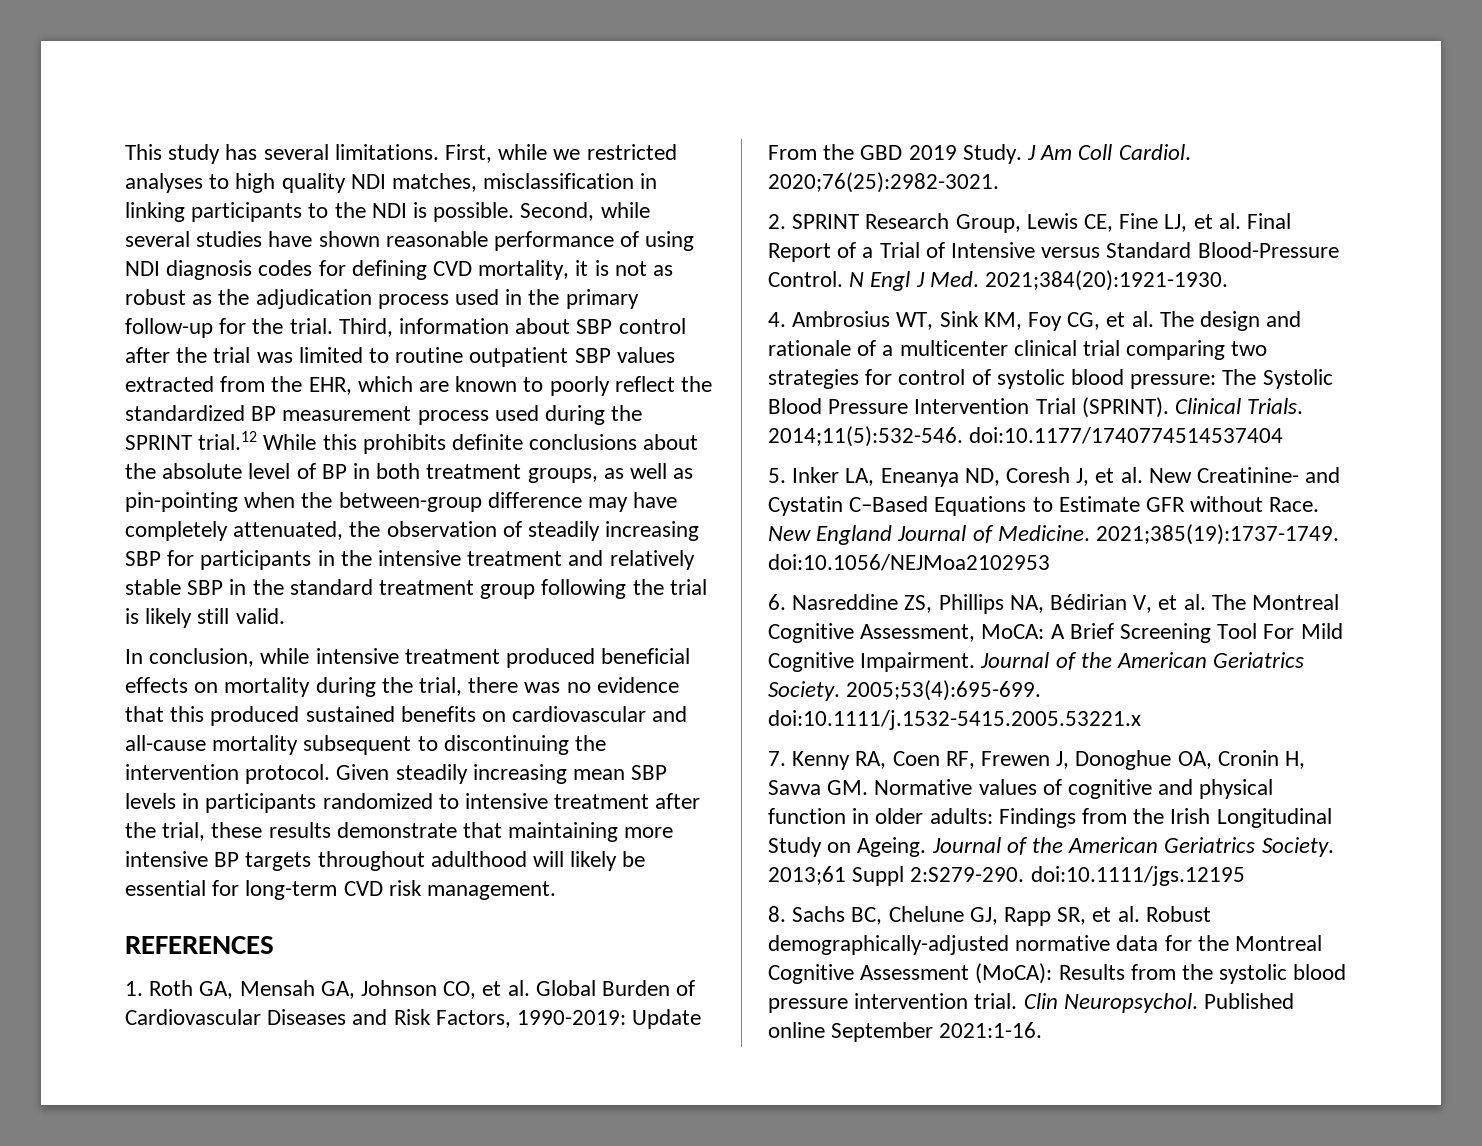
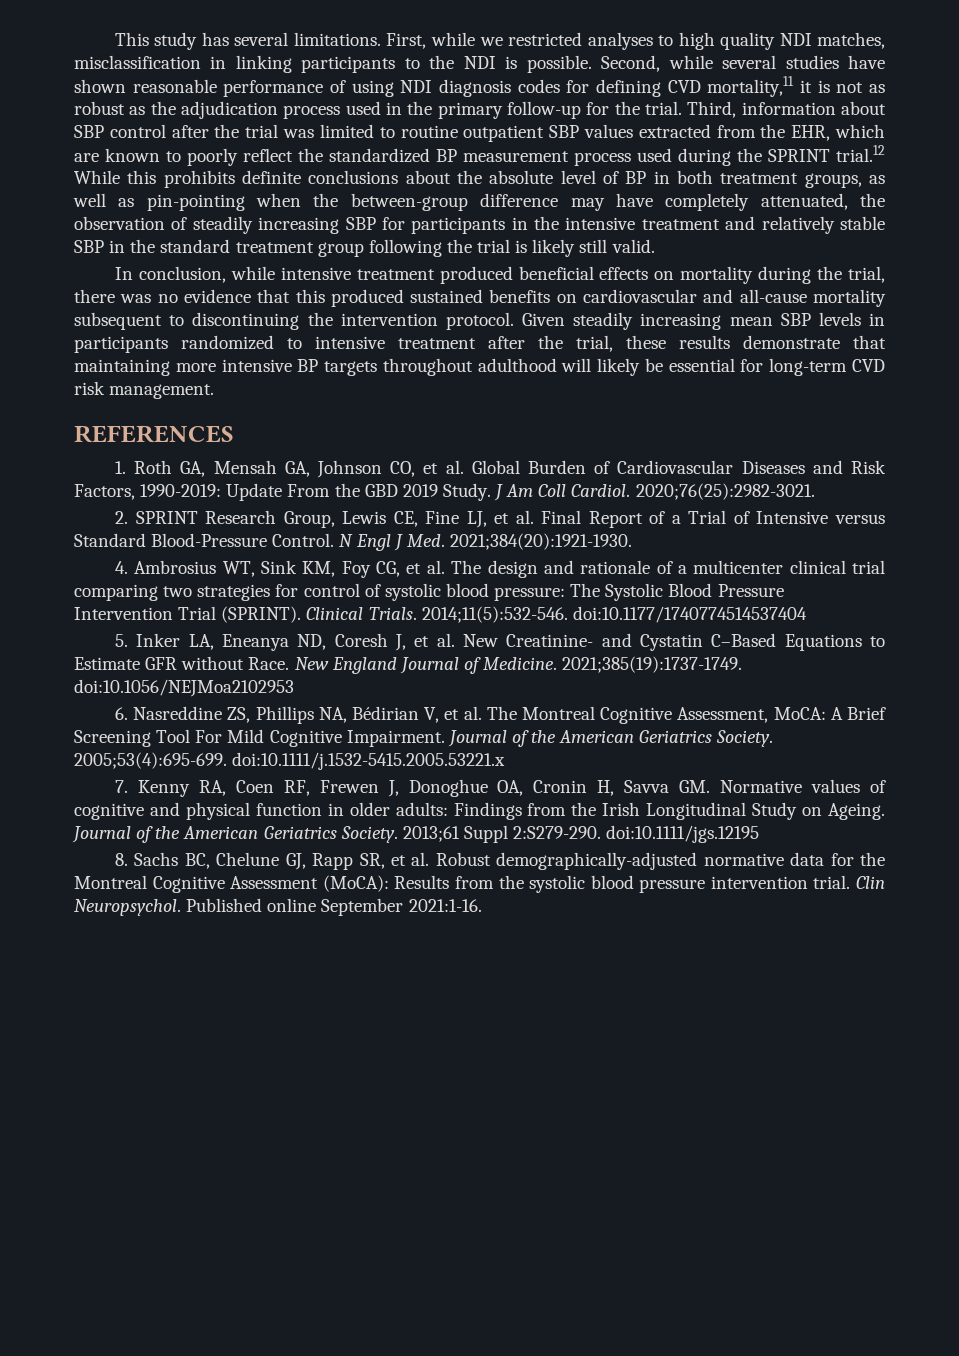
[478,260,570,280] mortality, -> [707,76,795,97] mortality,11

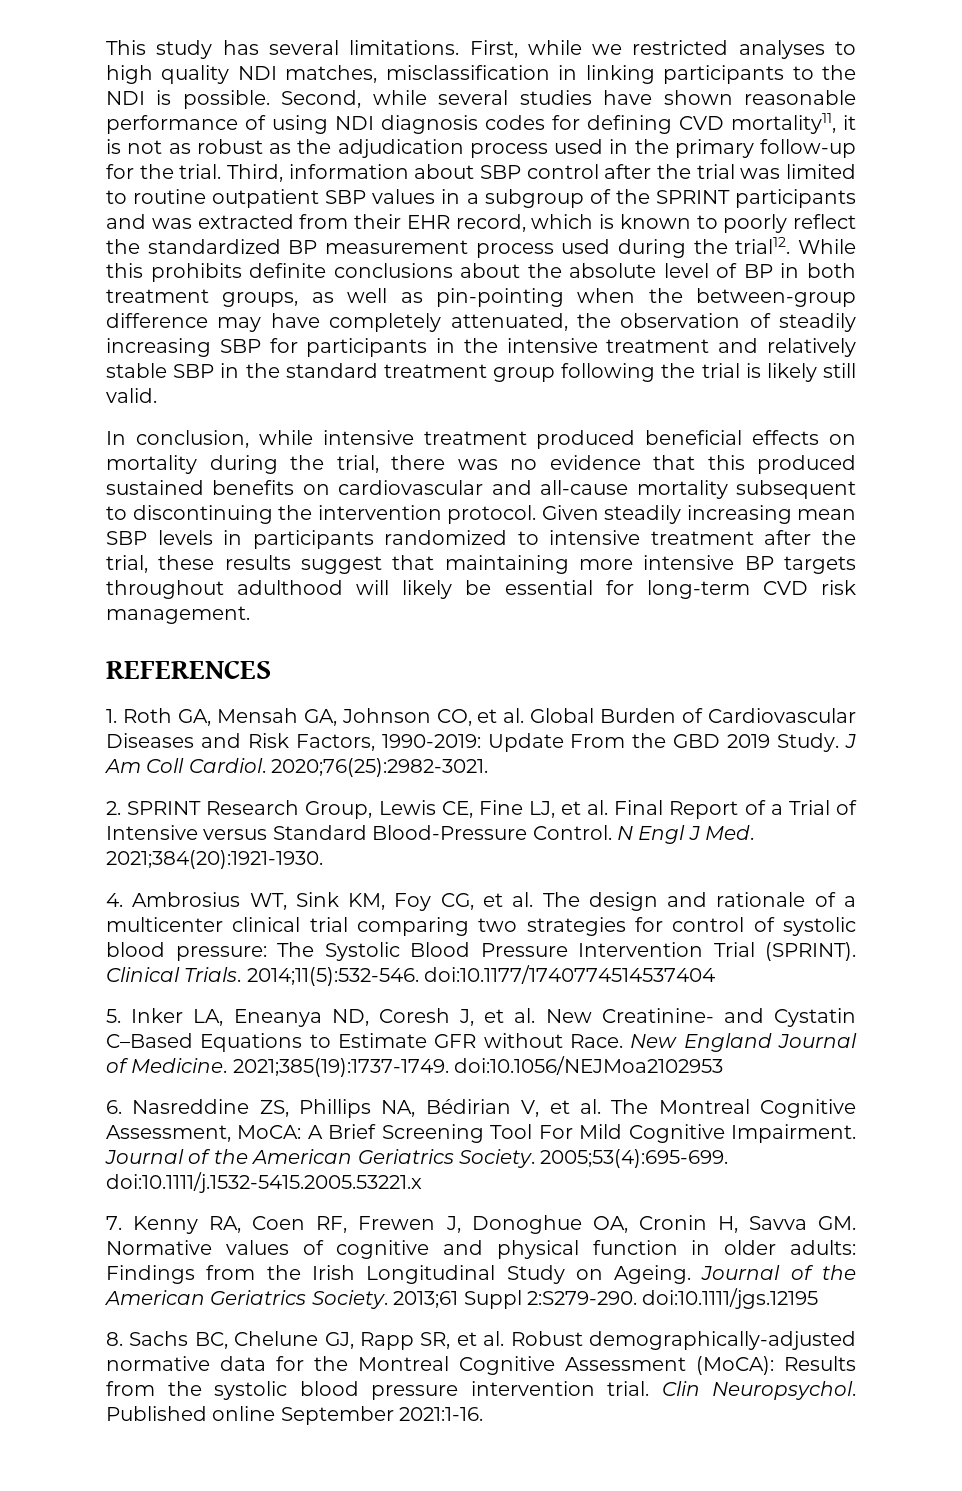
[707,76,795,97] mortality,11 -> [731,113,836,134] mortality11,
[638,124,885,141] [74,153,99,162] extracted from the EHR, which are -> [441,189,857,208] [106,214,614,232] in a subgroup of the SPRINT participants and was extracted from their EHR record, which is
[768,145,885,162] SPRINT trial.12 -> [735,237,791,254] trial12.
[743,335,840,349] demonstrate -> [301,556,382,574] suggest

